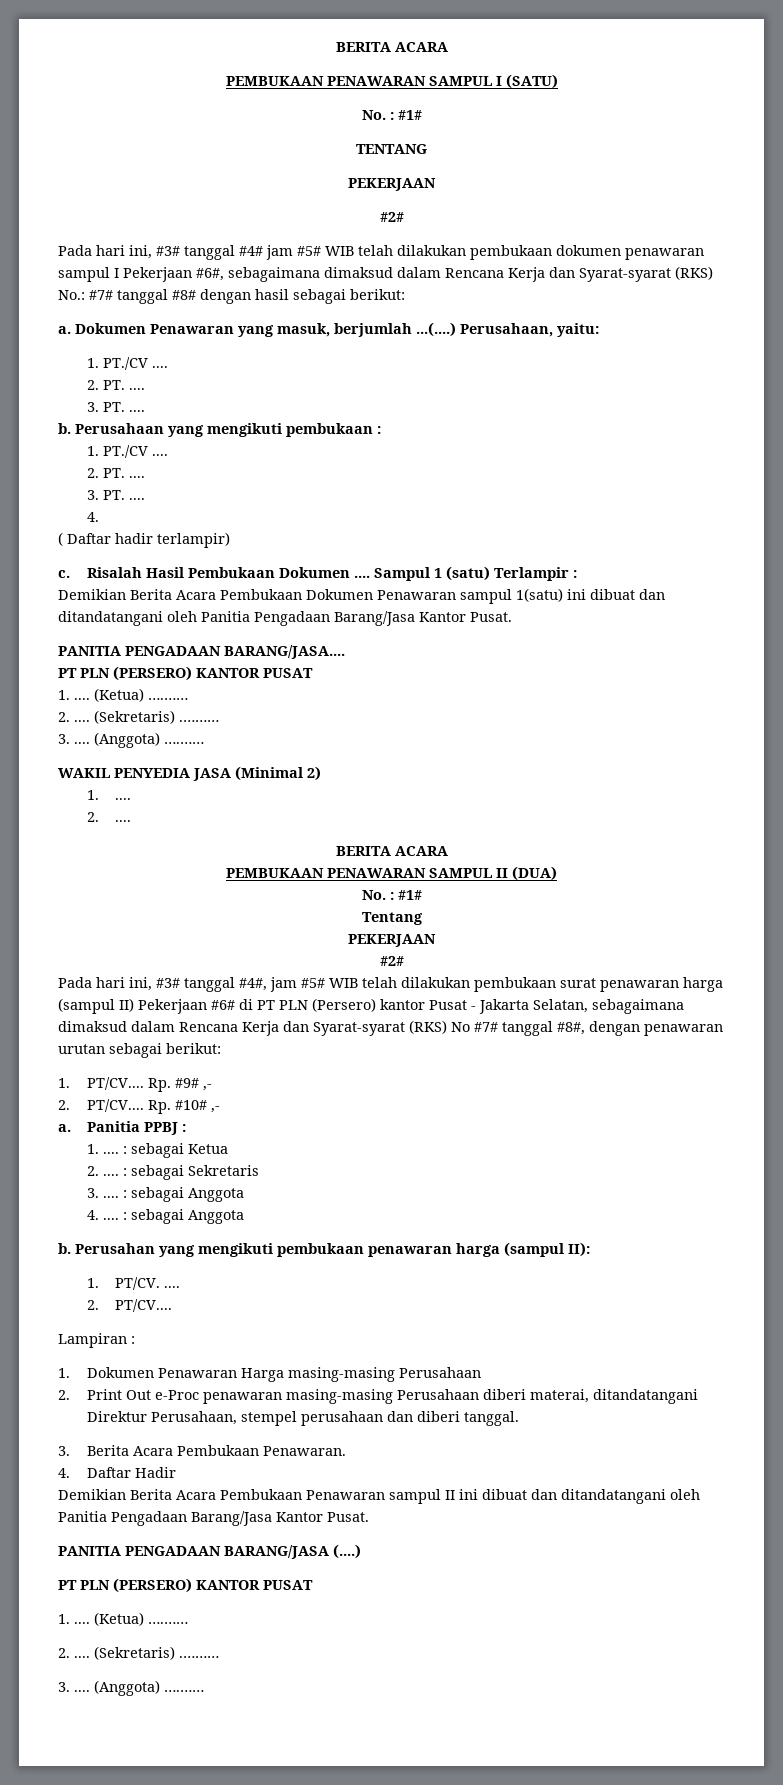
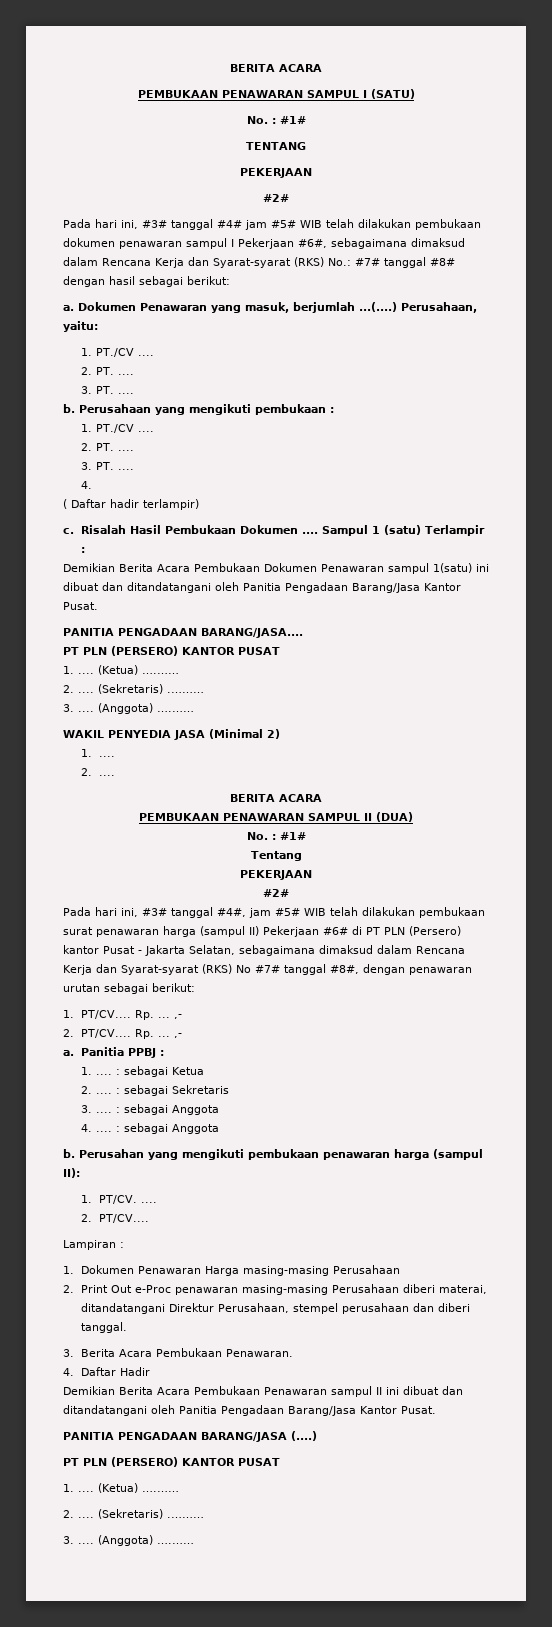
[174,1078,199,1088] #9# -> [157,1017,170,1018] ...
[174,1100,207,1110] #10# -> [157,1036,170,1037] ...

